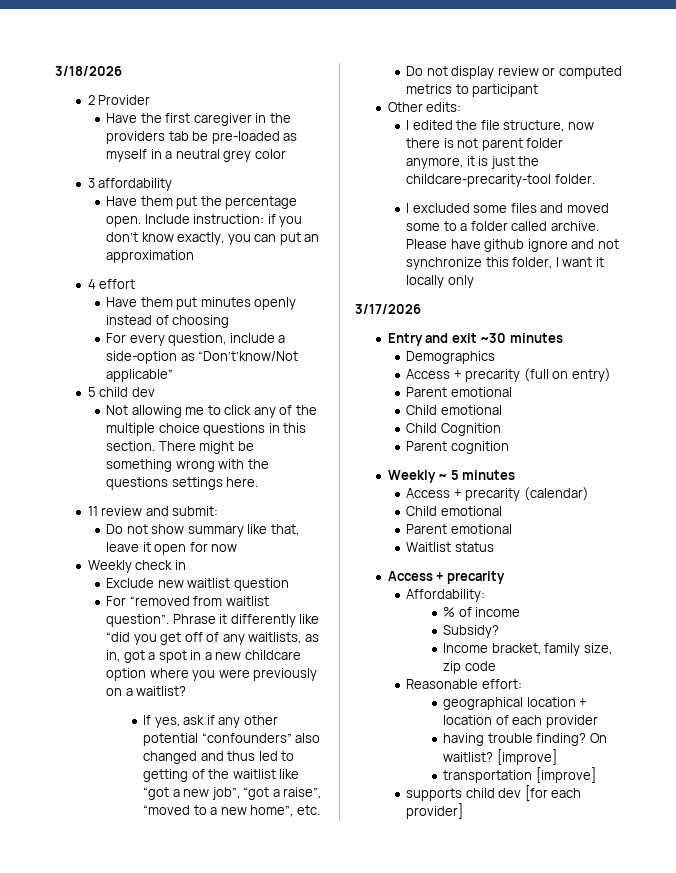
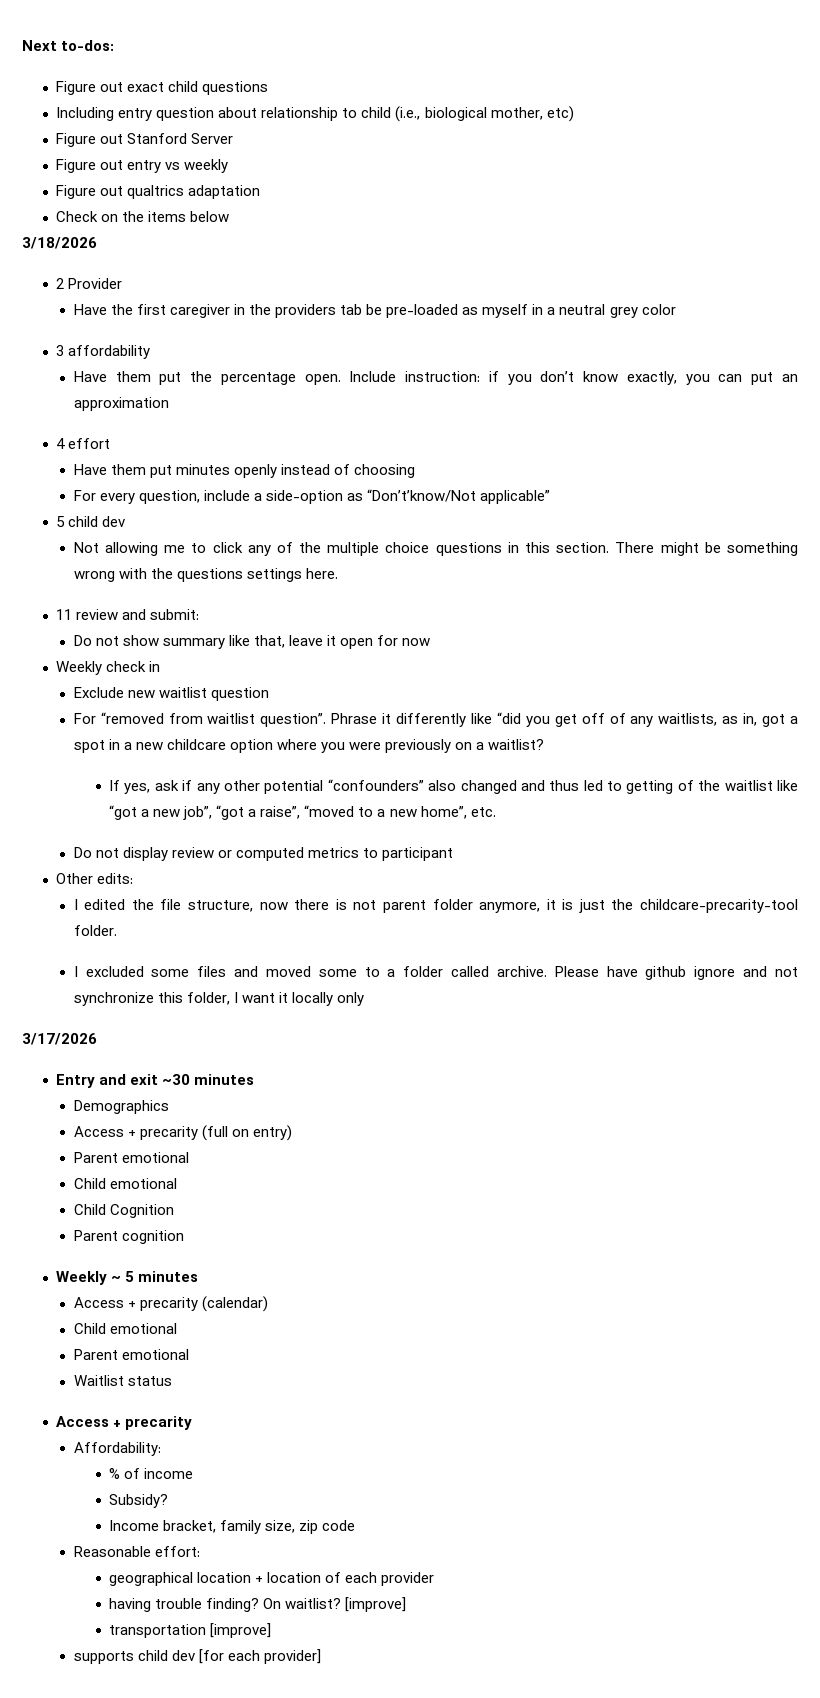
(55, 71) none -> [22,40,115,51] [56,81,269,95] [56,106,574,122] [56,133,234,147] [56,159,229,173] [56,185,261,199] [56,211,230,222] Next to-dos: // Figure out exact child questions // Including entry question about relationship to child (i.e., biological mother, etc) // Figure out Stanford Server // Figure out entry vs weekly // Figure out qualtrics adaptation // Check on the items below //

